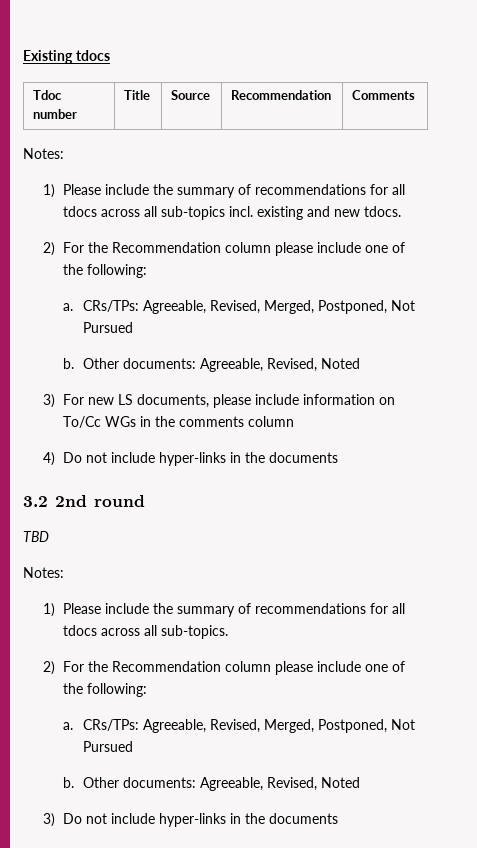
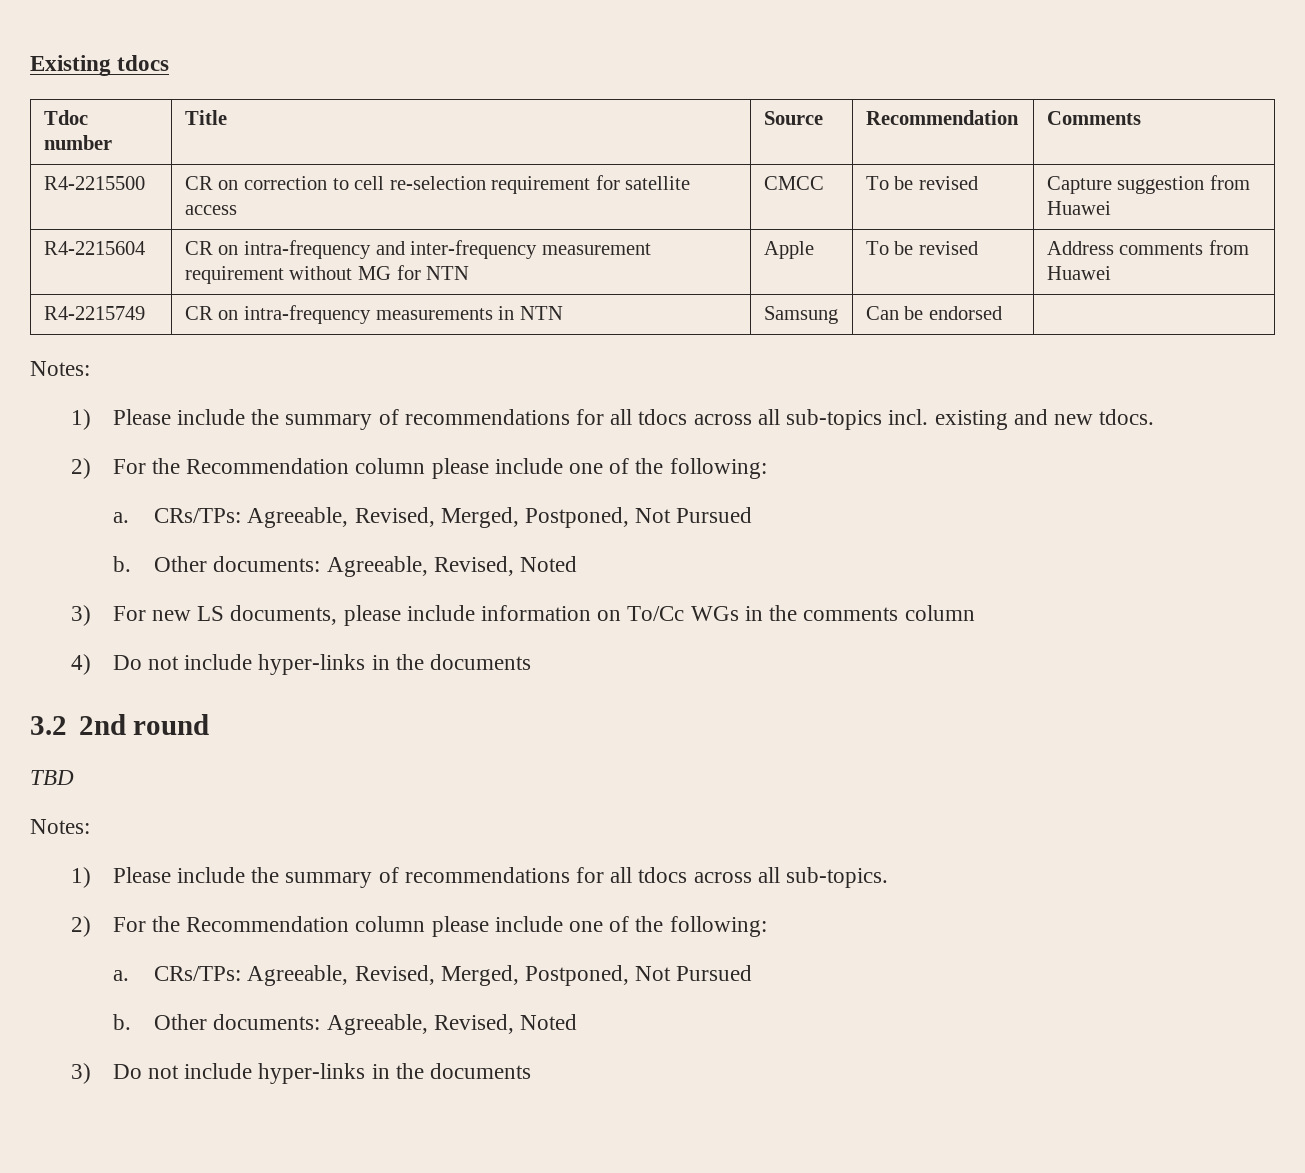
(416, 95) none -> [43,176,145,190] [184,175,691,194] [184,205,237,215] [763,176,824,190] [865,176,978,190] [1046,175,1250,194] [1046,201,1111,215] [43,241,145,255] [184,240,651,259] [184,265,470,284] [763,241,814,259] [865,241,978,255] [1046,240,1249,255] [1046,266,1111,280] [43,306,145,320] [184,305,563,324] [763,306,838,324] [865,306,1002,320] // R4-2215500 | CR on correction to cell re-selection requirement for satellite access | CMCC | To be revised | Capture suggestion from Huawei // R4-2215604 | CR on intra-frequency and inter-frequency measurement requirement without MG for NTN | Apple | To be revised | Address comments from Huawei // R4-2215749 | CR on intra-frequency measurements in NTN | Samsung | Can be endorsed |

